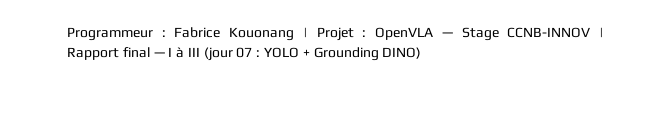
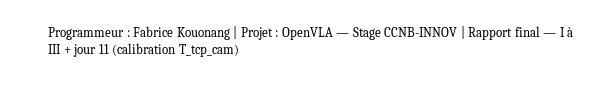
[203,47,422,61] (jour 07 : YOLO + Grounding DINO) -> [63,43,239,57] + jour 11 (calibration T_tcp_cam)

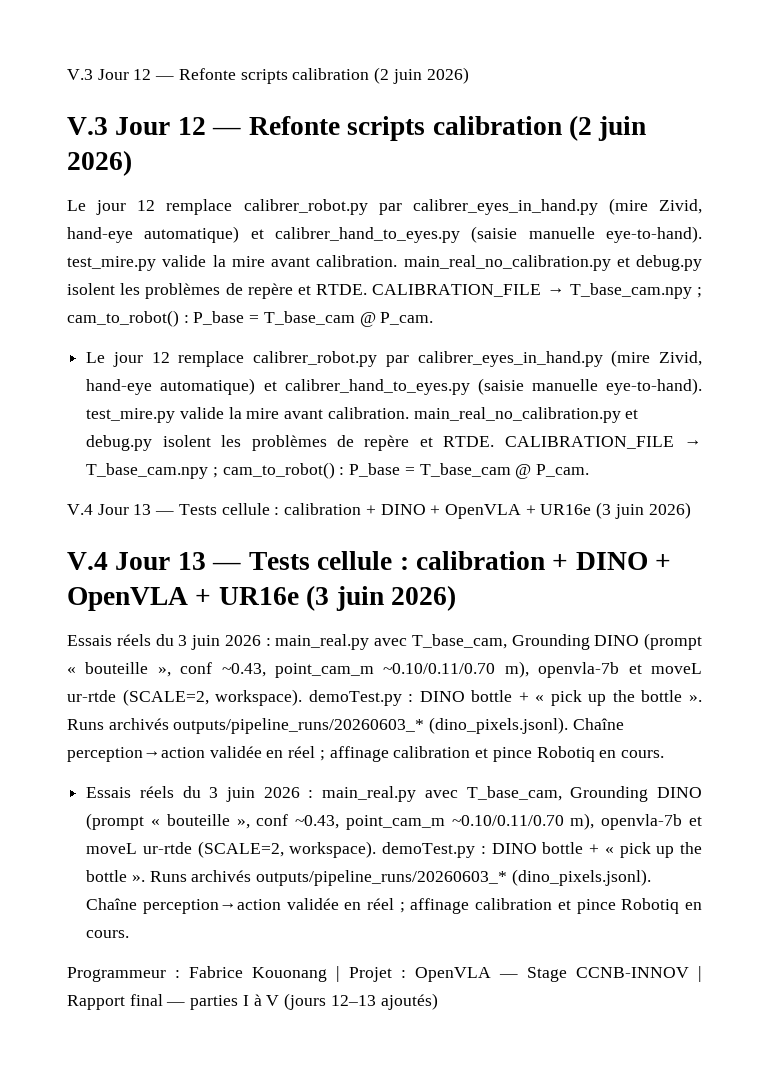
(48, 33) none -> [67,67,469,84] [67,115,647,141] [67,150,132,176] [67,198,702,215] [67,226,702,243] [67,255,702,271] [67,283,702,299] [67,310,434,327] [86,350,702,367] [86,378,702,395] [86,407,639,423] [86,435,703,451] [86,462,590,479] [67,502,691,519] [67,551,672,570] [67,585,457,611] [67,633,702,650] [67,661,702,678] [67,689,703,706] [67,717,624,734] [67,746,664,762] [86,786,702,802] [86,813,702,830] [86,841,702,858] [86,869,651,886] [86,898,702,914] [86,930,130,938] V.3 Jour 12 — Refonte scripts calibration (2 juin 2026) // V.3 Jour 12 — Refonte scripts calibration (2 juin 2026) // Le jour 12 remplace calibrer_robot.py par calibrer_eyes_in_hand.py (mire Zivid, hand-eye automatique) et calibrer_hand_to_eyes.py (saisie manuelle eye-to-hand). test_mire.py valide la mire avant calibration. main_real_no_calibration.py et debug.py isolent les problèmes de repère et RTDE. CALIBRATION_FILE → T_base_cam.npy ; cam_to_robot() : P_base = T_base_cam @ P_cam. // Le jour 12 remplace calibrer_robot.py par calibrer_eyes_in_hand.py (mire Zivid, hand-eye automatique) et calibrer_hand_to_eyes.py (saisie manuelle eye-to-hand). test_mire.py valide la mire avant calibration. main_real_no_calibration.py et debug.py isolent les problèmes de repère et RTDE. CALIBRATION_FILE → T_base_cam.npy ; cam_to_robot() : P_base = T_base_cam @ P_cam. // V.4 Jour 13 — Tests cellule : calibration + DINO + OpenVLA + UR16e (3 juin 2026) // V.4 Jour 13 — Tests cellule : calibration + DINO + OpenVLA + UR16e (3 juin 2026) // Essais réels du 3 juin 2026 : main_real.py avec T_base_cam, Grounding DINO (prompt « bouteille », conf ~0.43, point_cam_m ~0.10/0.11/0.70 m), openvla-7b et moveL ur-rtde (SCALE=2, workspace). demoTest.py : DINO bottle + « pick up the bottle ». Runs archivés outputs/pipeline_runs/20260603_* (dino_pixels.jsonl). Chaîne perception→action validée en réel ; affinage calibration et pince Robotiq en cours. // Essais réels du 3 juin 2026 : main_real.py avec T_base_cam, Grounding DINO (prompt « bouteille », conf ~0.43, point_cam_m ~0.10/0.11/0.70 m), openvla-7b et moveL ur-rtde (SCALE=2, workspace). demoTest.py : DINO bottle + « pick up the bottle ». Runs archivés outputs/pipeline_runs/20260603_* (dino_pixels.jsonl). Chaîne perception→action validée en réel ; affinage calibration et pince Robotiq en cours. //
(557, 35) none -> [190,995,239,1010] parties
[48,43,239,57] III + jour 11 (calibration T_tcp_cam) -> [266,993,438,1010] V (jours 12–13 ajoutés)

